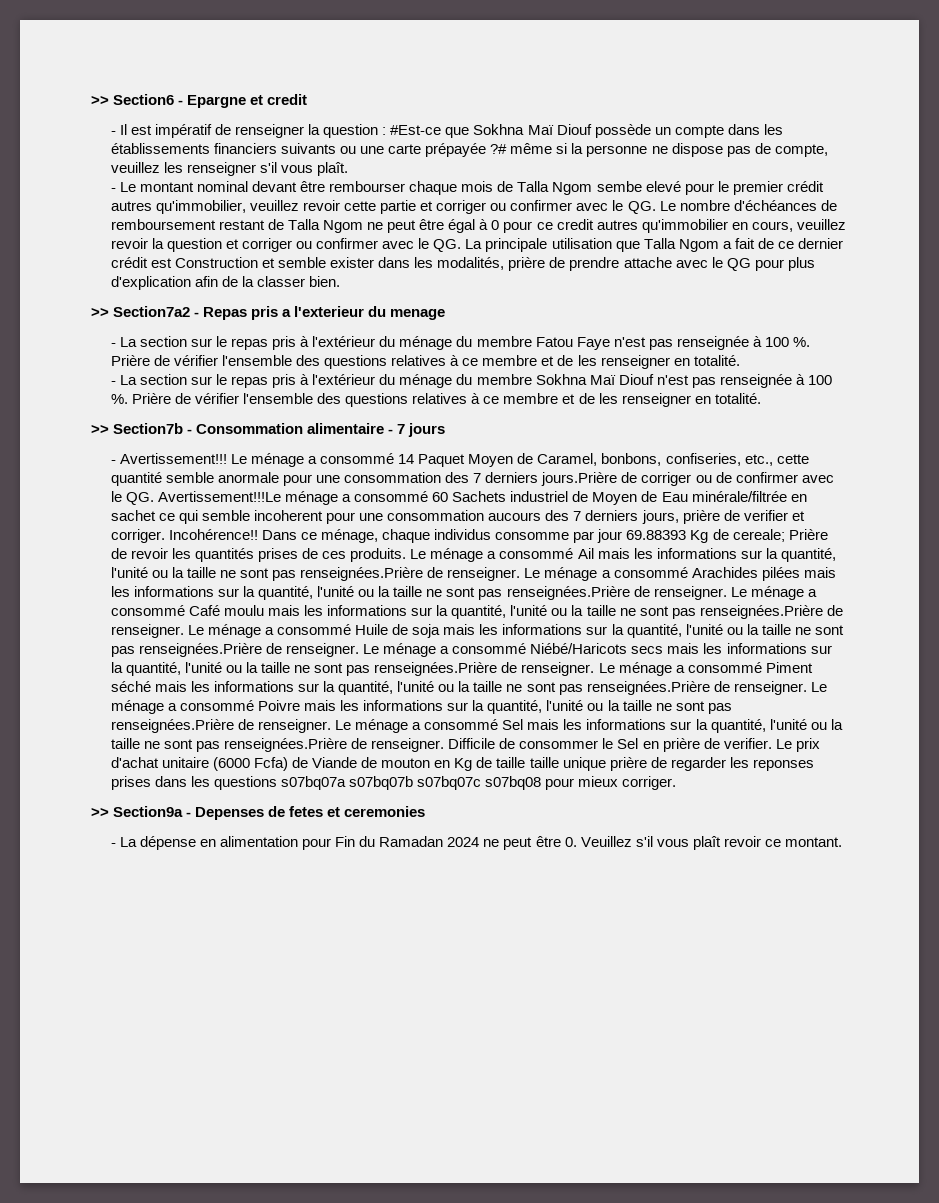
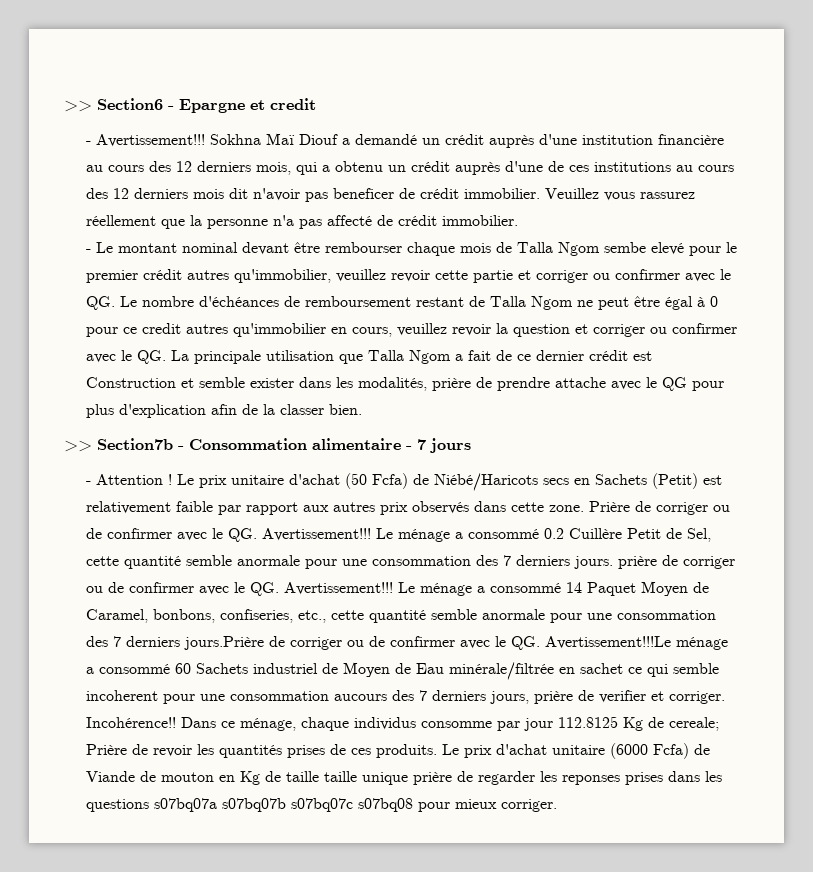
[119,124,783,138] [110,143,828,157] [110,162,349,176] Il est impératif de renseigner la question : #Est-ce que Sokhna Maï Diouf possède un compte dans les établissements financiers suivants ou une carte prépayée ?# même si la personne ne dispose pas de compte, veuillez les renseigner s'il vous plaît. -> [95,133,724,148] [85,161,734,175] [85,188,695,202] [85,215,518,229] Avertissement!!! Sokhna Maï Diouf a demandé un crédit auprès d'une institution financière au cours des 12 derniers mois, qui a obtenu un crédit auprès d'une de ces institutions au cours des 12 derniers mois dit n'avoir pas beneficer de crédit immobilier. Veuillez vous rassurez réellement que la personne n'a pas affecté de crédit immobilier.
[91,306,446,320] [110,336,810,350] [110,355,740,369] [110,374,832,388] [110,393,761,407] // >> Section7a2 - Repas pris a l'exterieur du menage // - La section sur le repas pris à l'extérieur du ménage du membre Fatou Faye n'est pas renseignée à 100 %. Prière de vérifier l'ensemble des questions relatives à ce membre et de les renseigner en totalité. // - La section sur le repas pris à l'extérieur du ménage du membre Sokhna Maï Diouf n'est pas renseignée à 100 %. Prière de vérifier l'ensemble des questions relatives à ce membre et de les renseigner en totalité. -> (362, 409) none
(116, 462) none -> [95,473,722,491] [85,501,730,515] [85,528,711,542] [85,555,735,569] [85,582,279,596] Attention ! Le prix unitaire d'achat (50 Fcfa) de Niébé/Haricots secs en Sachets (Petit) est relativement faible par rapport aux autres prix observés dans cette zone. Prière de corriger ou de confirmer avec le QG. Avertissement!!! Le ménage a consommé 0.2 Cuillère Petit de Sel, cette quantité semble anormale pour une consommation des 7 derniers jours. prière de corriger ou de confirmer avec le QG.
[626,530,687,540] 69.88393 -> [557,716,618,728] 112.8125
[430,548,836,562] [110,567,836,581] [110,586,817,600] [110,605,843,619] [110,624,844,638] [110,643,832,657] [110,662,813,676] [110,681,827,695] [110,700,732,714] [110,719,843,733] [110,738,792,752] ménage a consommé Ail mais les informations sur la quantité, l'unité ou la taille ne sont pas renseignées.Prière de renseigner. Le ménage a consommé Arachides pilées mais les informations sur la quantité, l'unité ou la taille ne sont pas renseignées.Prière de renseigner. Le ménage a consommé Café moulu mais les informations sur la quantité, l'unité ou la taille ne sont pas renseignées.Prière de renseigner. Le ménage a consommé Huile de soja mais les informations sur la quantité, l'unité ou la taille ne sont pas renseignées.Prière de renseigner. Le ménage a consommé Niébé/Haricots secs mais les informations sur la quantité, l'unité ou la taille ne sont pas renseignées.Prière de renseigner. Le ménage a consommé Piment séché mais les informations sur la quantité, l'unité ou la taille ne sont pas renseignées.Prière de renseigner. Le ménage a consommé Poivre mais les informations sur la quantité, l'unité ou la taille ne sont pas renseignées.Prière de renseigner. Le ménage a consommé Sel mais les informations sur la quantité, l'unité ou la taille ne sont pas renseignées.Prière de renseigner. Difficile de consommer le Sel en prière de verifier. Le -> (459, 749) none
[91,806,426,820] [110,836,842,850] // >> Section9a - Depenses de fetes et ceremonies // - La dépense en alimentation pour Fin du Ramadan 2024 ne peut être 0. Veuillez s'il vous plaît revoir ce montant. -> (557, 805) none

